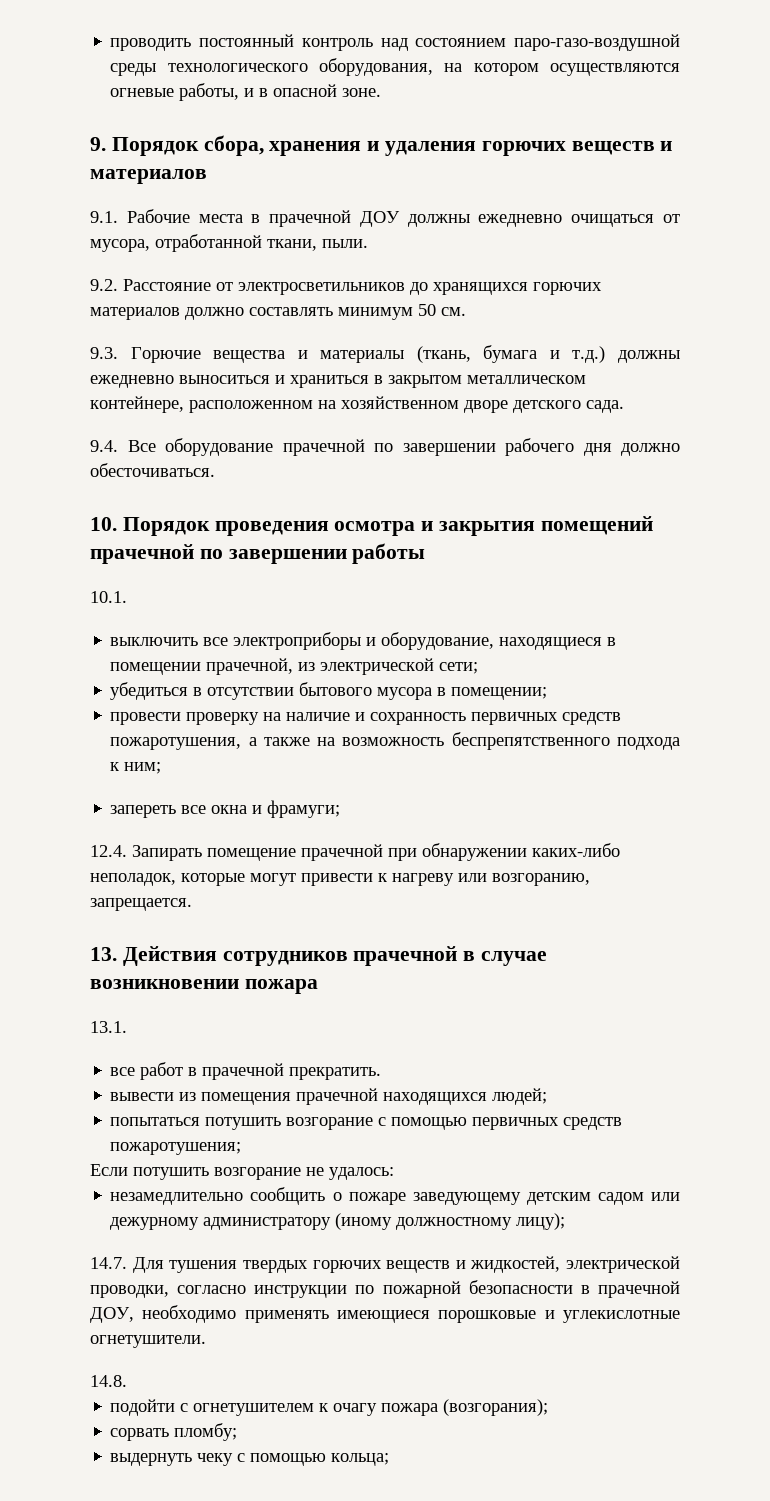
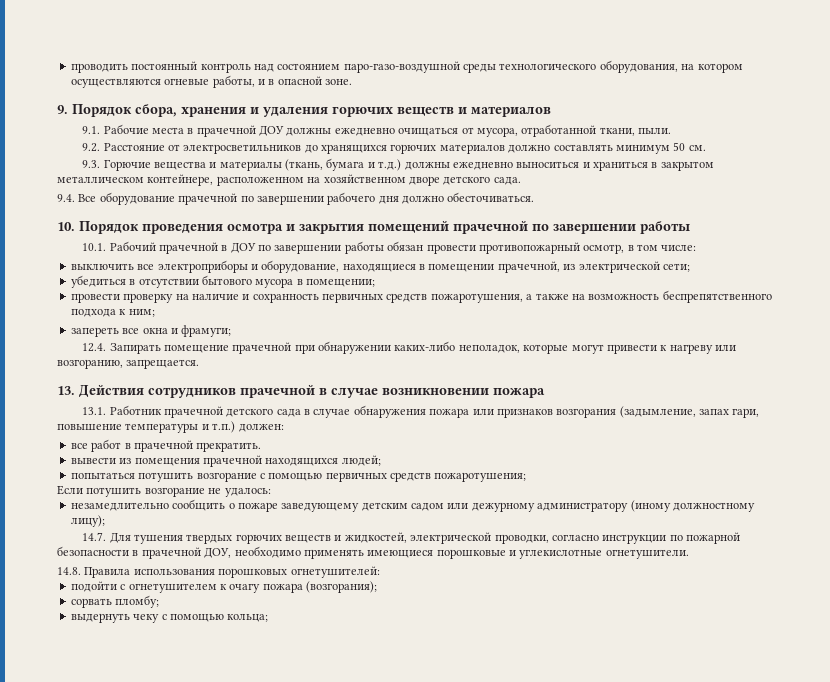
(127, 597) none -> [109,241,697,254] Рабочий прачечной в ДОУ по завершении работы обязан провести противопожарный осмотр, в том числе:
(127, 1027) none -> [109,405,760,418] [57,421,284,433] Работник прачечной детского сада в случае обнаружения пожара или признаков возгорания (задымление, запах гари, повышение температуры и т.п.) должен:
(127, 1381) none -> [84,566,380,578] Правила использования порошковых огнетушителей:

